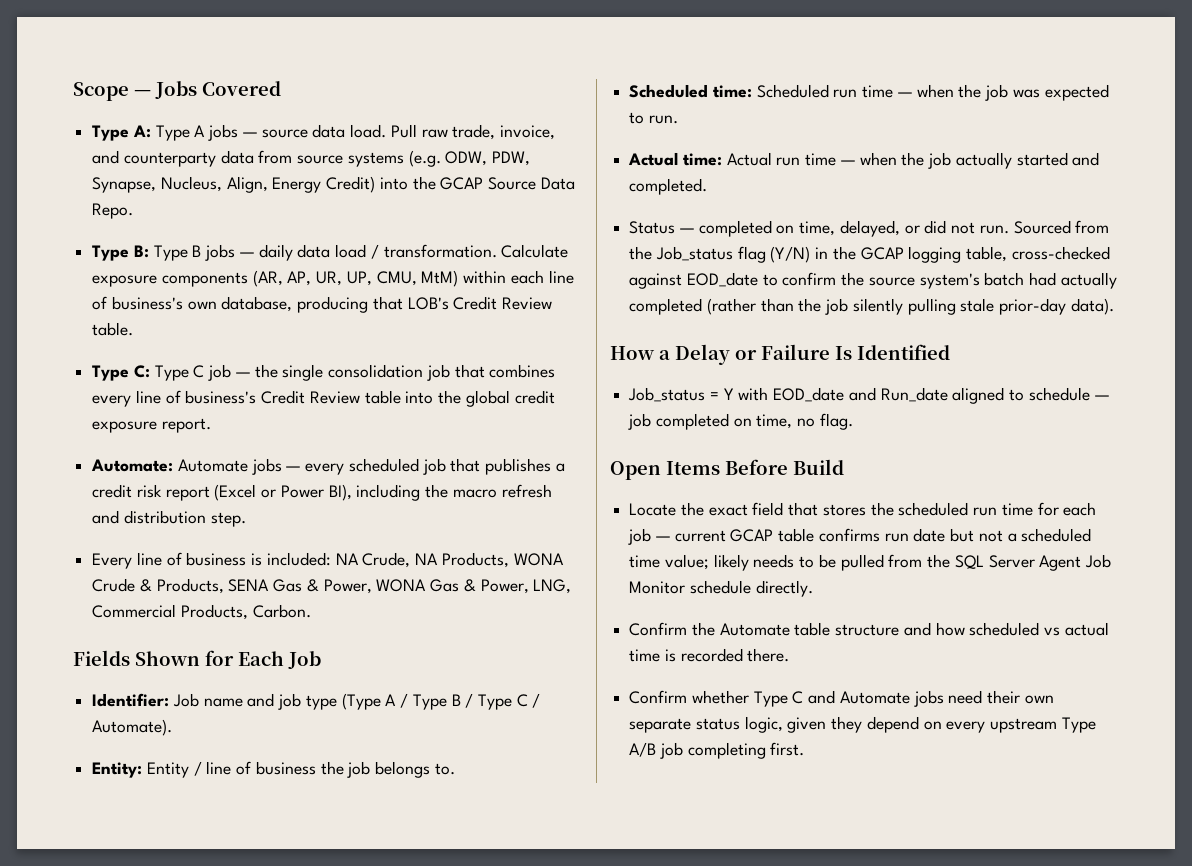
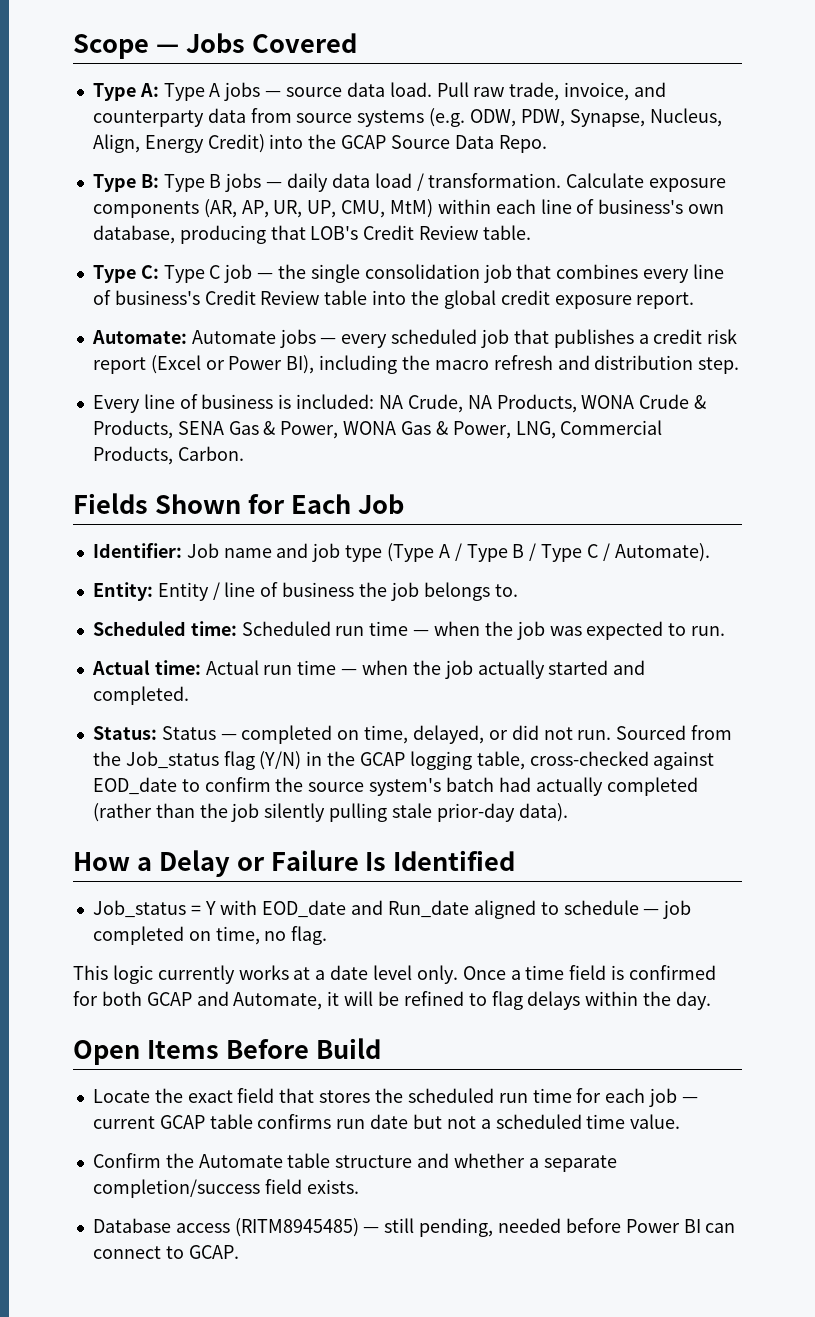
(708, 186) none -> [92,726,157,740] Status:
(853, 421) none -> [73,965,717,984] [73,991,712,1010] // This logic currently works at a date level only. Once a time field is confirmed for both GCAP and Automate, it will be refined to flag delays within the day.
[664,554,1111,571] [629,580,813,597] value; likely needs to be pulled from the SQL Server Agent Job Monitor schedule directly. -> [630,1114,681,1129] value.
[935,622,1109,636] [629,648,790,662] [629,690,1054,707] [629,716,1096,733] [629,742,805,759] how scheduled vs actual time is recorded there. // Confirm whether Type C and Automate jobs need their own separate status logic, given they depend on every upstream Type A/B job completing first. -> [453,1153,617,1172] [92,1179,359,1198] [92,1218,736,1237] [92,1245,239,1259] whether a separate completion/success field exists. // Database access (RITM8945485) — still pending, needed before Power BI can connect to GCAP.

